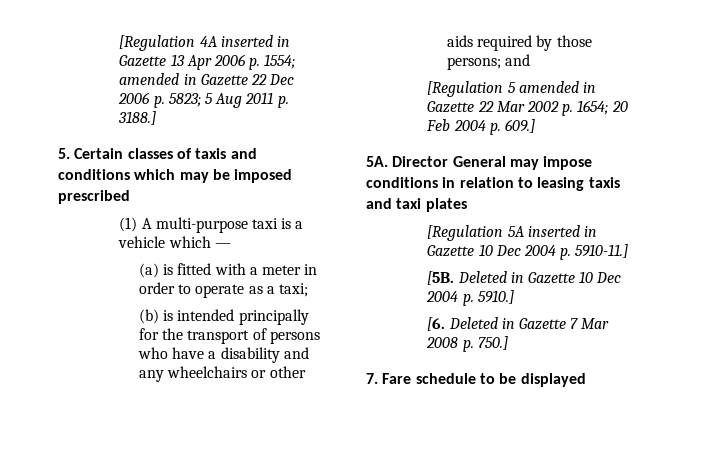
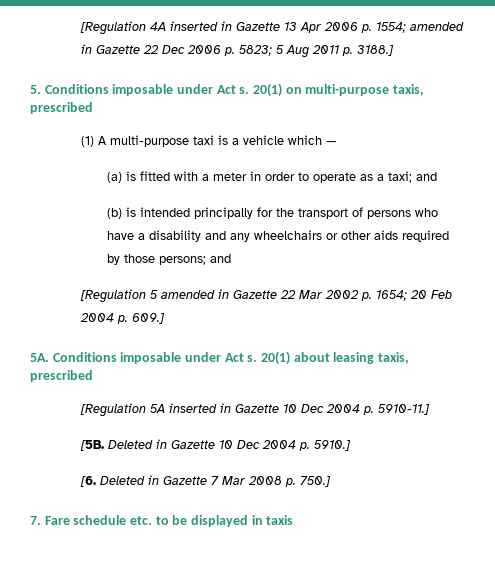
[74,148,257,159] [58,169,293,183] Certain classes of taxis and conditions which may be imposed -> [44,83,424,97] Conditions imposable under Act s. 20(1) on multi-purpose taxis,
(308, 290) none -> [416,172,438,181] and
[392,156,593,170] [366,177,620,191] [366,198,467,212] Director General may impose conditions in relation to leasing taxis and taxi plates -> [52,351,409,365] [30,370,93,382] Conditions imposable under Act s. 20(1) about leasing taxis, prescribed
(476, 378) none -> [129,516,152,525] etc.
(586, 380) none -> [251,515,294,525] in taxis

